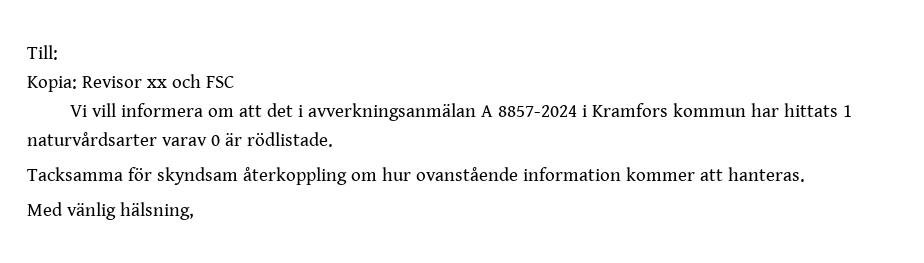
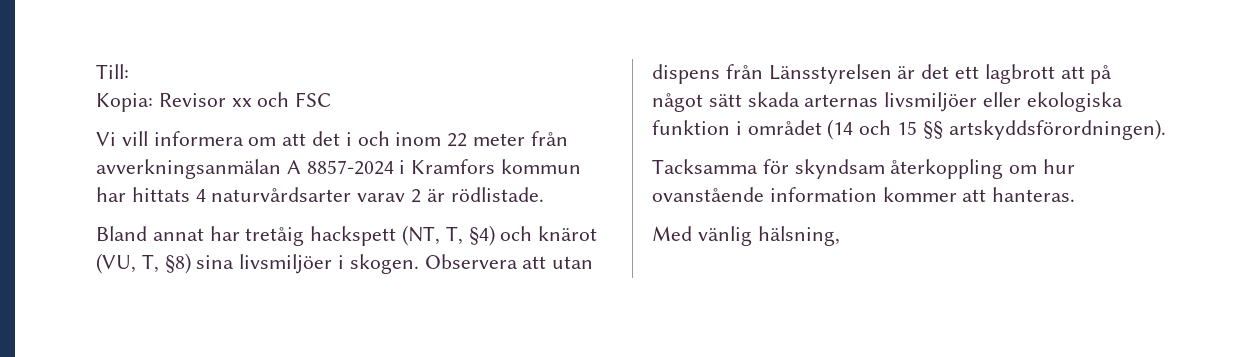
(303, 111) none -> [357,131,568,147] och inom 22 meter från
[842,105,852,117] 1 -> [195,189,206,202] 4
[210,135,220,146] 0 -> [411,189,422,203] 2
(333, 139) none -> [96,225,598,246] [96,253,594,274] [652,64,1113,84] [652,92,1123,112] [652,119,1166,140] // Bland annat har tretåig hackspett (NT, T, §4) och knärot (VU, T, §8) sina livsmiljöer i skogen. Observera att utan dispens från Länsstyrelsen är det ett lagbrott att på något sätt skada arternas livsmiljöer eller ekologiska funktion i området (14 och 15 §§ artskyddsförordningen).

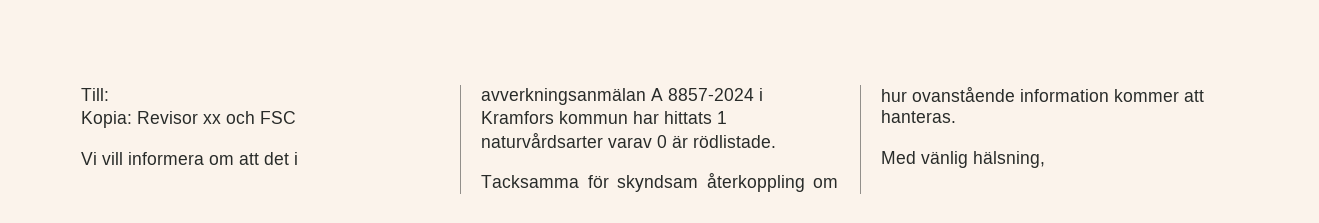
[357,131,568,147] och inom 22 meter från -> (298, 158) none
[195,189,206,202] 4 -> [717,111,727,124] 1
[411,189,422,203] 2 -> [657,135,667,148] 0
[96,225,598,246] [96,253,594,274] [652,64,1113,84] [652,92,1123,112] [652,119,1166,140] // Bland annat har tretåig hackspett (NT, T, §4) och knärot (VU, T, §8) sina livsmiljöer i skogen. Observera att utan dispens från Länsstyrelsen är det ett lagbrott att på något sätt skada arternas livsmiljöer eller ekologiska funktion i området (14 och 15 §§ artskyddsförordningen). -> (776, 141) none

